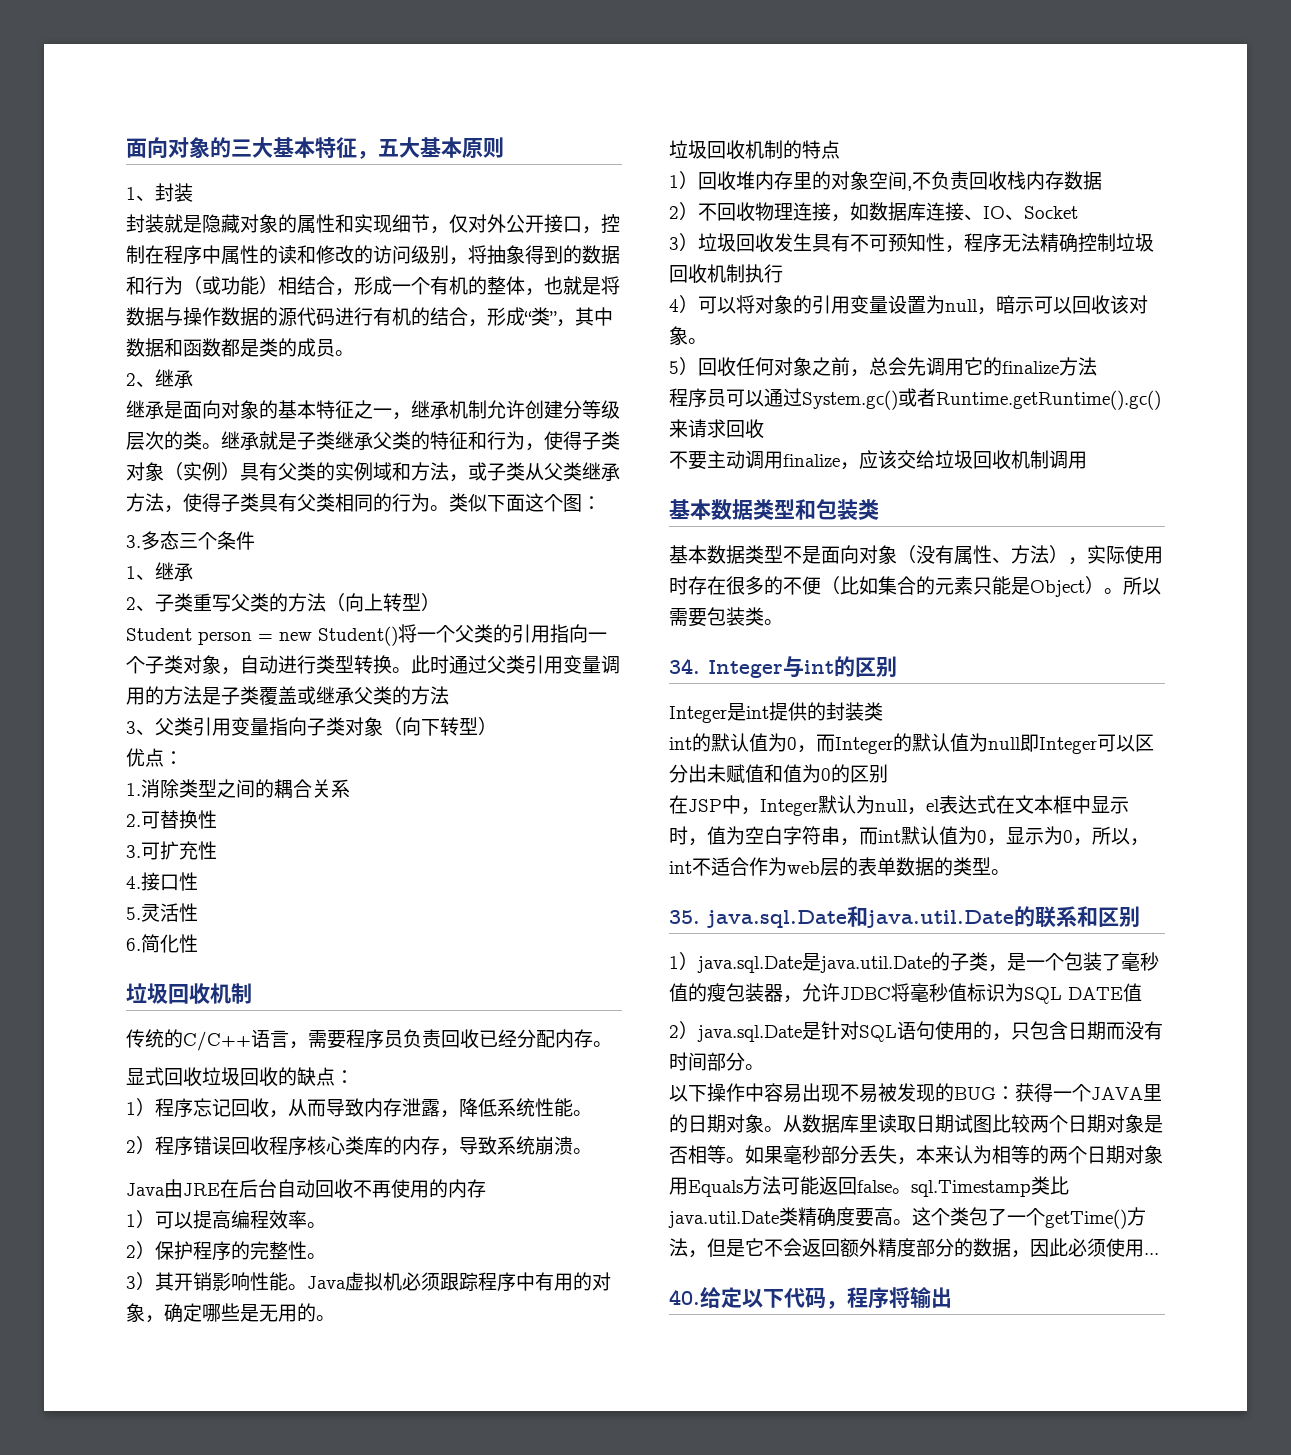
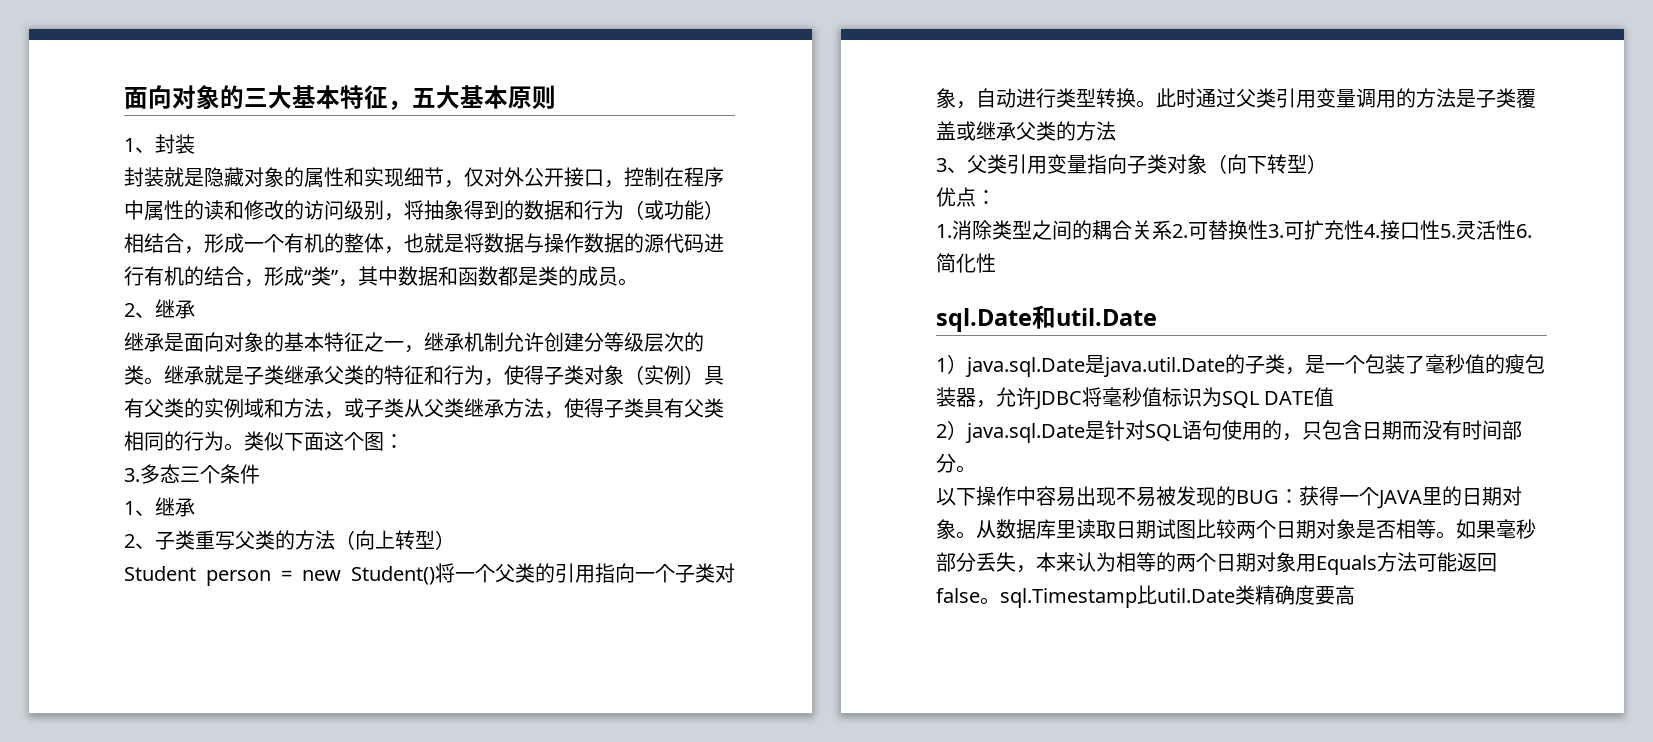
(350, 788) // -> (1172, 230) none
(217, 819) // -> (1268, 230) none
(217, 850) // -> (1364, 230) none
(198, 881) // -> (1440, 230) none
(198, 912) // -> (1516, 230) none
[126,983,252,1004] [126,1029,612,1051] [126,1067,354,1087] [126,1098,592,1118] [126,1136,592,1156] [126,1179,486,1199] [126,1210,326,1229] [126,1241,326,1261] [126,1272,611,1292] [126,1303,335,1323] [669,140,840,160] [669,171,1102,191] [669,202,1078,222] [669,233,1154,253] [669,264,783,284] [669,295,1148,315] [669,326,707,345] [669,357,1097,377] [669,388,1161,410] [669,419,764,439] [669,450,1087,470] [669,499,879,520] [669,545,1163,565] [669,576,1161,597] [669,607,783,627] [669,656,897,678] [669,702,883,723] [669,733,1154,754] [669,764,888,783] [669,795,1129,816] [669,826,1149,846] [669,857,1010,876] [669,906,1140,928] 垃圾回收机制 // 传统的C/C++语言，需要程序员负责回收已经分配内存。 // 显式回收垃圾回收的缺点： // 1）程序忘记回收，从而导致内存泄露，降低系统性能。 // 2）程序错误回收程序核心类库的内存，导致系统崩溃。 // Java由JRE在后台自动回收不再使用的内存 // 1）可以提高编程效率。 // 2）保护程序的完整性。 // 3）其开销影响性能。Java虚拟机必须跟踪程序中有用的对象，确定哪些是无用的。 // 垃圾回收机制的特点 // 1）回收堆内存里的对象空间,不负责回收栈内存数据 // 2）不回收物理连接，如数据库连接、IO、Socket // 3）垃圾回收发生具有不可预知性，程序无法精确控制垃圾回收机制执行 // 4）可以将对象的引用变量设置为null，暗示可以回收该对象。 // 5）回收任何对象之前，总会先调用它的finalize方法 // 程序员可以通过System.gc()或者Runtime.getRuntime().gc()来请求回收 // 不要主动调用finalize，应该交给垃圾回收机制调用 // 基本数据类型和包装类 // 基本数据类型不是面向对象（没有属性、方法），实际使用时存在很多的不便（比如集合的元素只能是Object）。所以需要包装类。 // 34. Integer与int的区别 // Integer是int提供的封装类 // int的默认值为0，而Integer的默认值为null即Integer可以区分出未赋值和值为0的区别 // 在JSP中，Integer默认为null，el表达式在文本框中显示时，值为空白字符串，而int默认值为0，显示为0，所以，int不适合作为web层的表单数据的类型。 // 35. java.sql.Date和java.util.Date的联系和区别 -> [936,305,1157,332] sql.Date和util.Date
[1031,1176,1069,1195] [668,1211,779,1228] 类比java.util.Date -> [1137,585,1235,604] 比util.Date
[893,1207,1146,1229] [669,1238,1159,1258] [669,1287,952,1309] 。这个类包了一个getTime()方法，但是它不会返回额外精度部分的数据，因此必须使用... // 40.给定以下代码，程序将输出 -> (1355, 595) none

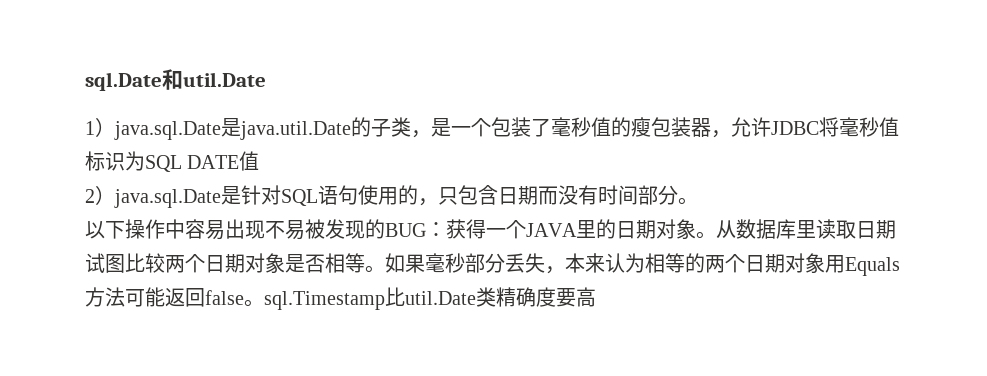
[124,85,556,110] [124,134,195,154] [124,167,724,188] [124,200,724,221] [124,233,724,254] [124,266,638,287] [124,299,195,319] [124,332,704,353] [124,365,724,386] [124,398,724,419] [124,431,404,451] [124,464,260,484] [124,497,195,517] [124,530,455,550] [124,563,735,586] [936,88,1536,109] [936,121,1116,141] [936,154,1327,174] [936,187,996,207] [936,220,1532,240] [936,253,996,273] 面向对象的三大基本特征，五大基本原则 // 1、封装 // 封装就是隐藏对象的属性和实现细节，仅对外公开接口，控制在程序中属性的读和修改的访问级别，将抽象得到的数据和行为（或功能）相结合，形成一个有机的整体，也就是将数据与操作数据的源代码进行有机的结合，形成“类”，其中数据和函数都是类的成员。 // 2、继承 // 继承是面向对象的基本特征之一，继承机制允许创建分等级层次的类。继承就是子类继承父类的特征和行为，使得子类对象（实例）具有父类的实例域和方法，或子类从父类继承方法，使得子类具有父类相同的行为。类似下面这个图： // 3.多态三个条件 // 1、继承 // 2、子类重写父类的方法（向上转型） // Student person = new Student()将一个父类的引用指向一个子类对象，自动进行类型转换。此时通过父类引用变量调用的方法是子类覆盖或继承父类的方法 // 3、父类引用变量指向子类对象（向下转型） // 优点： // 1.消除类型之间的耦合关系2.可替换性3.可扩充性4.接口性5.灵活性6.简化性 // -> (85, 81) none

